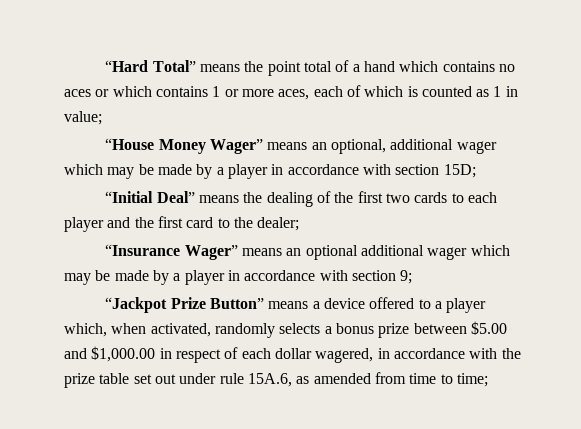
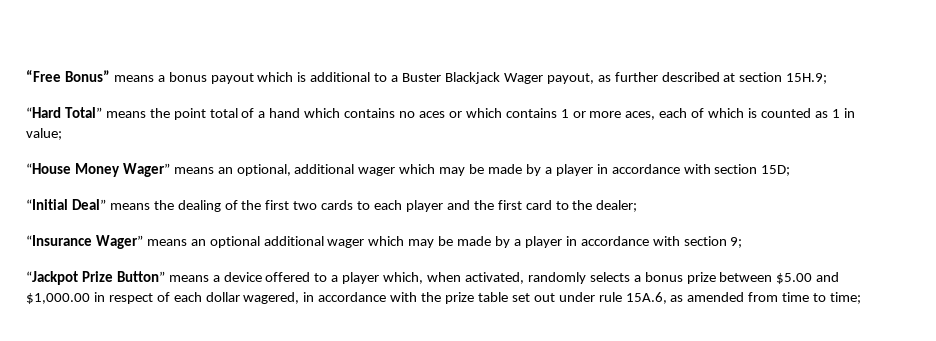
(105, 66) none -> [26,70,828,84] “Free Bonus” means a bonus payout which is additional to a Buster Blackjack Wager payout, as further described at section 15H.9; //

